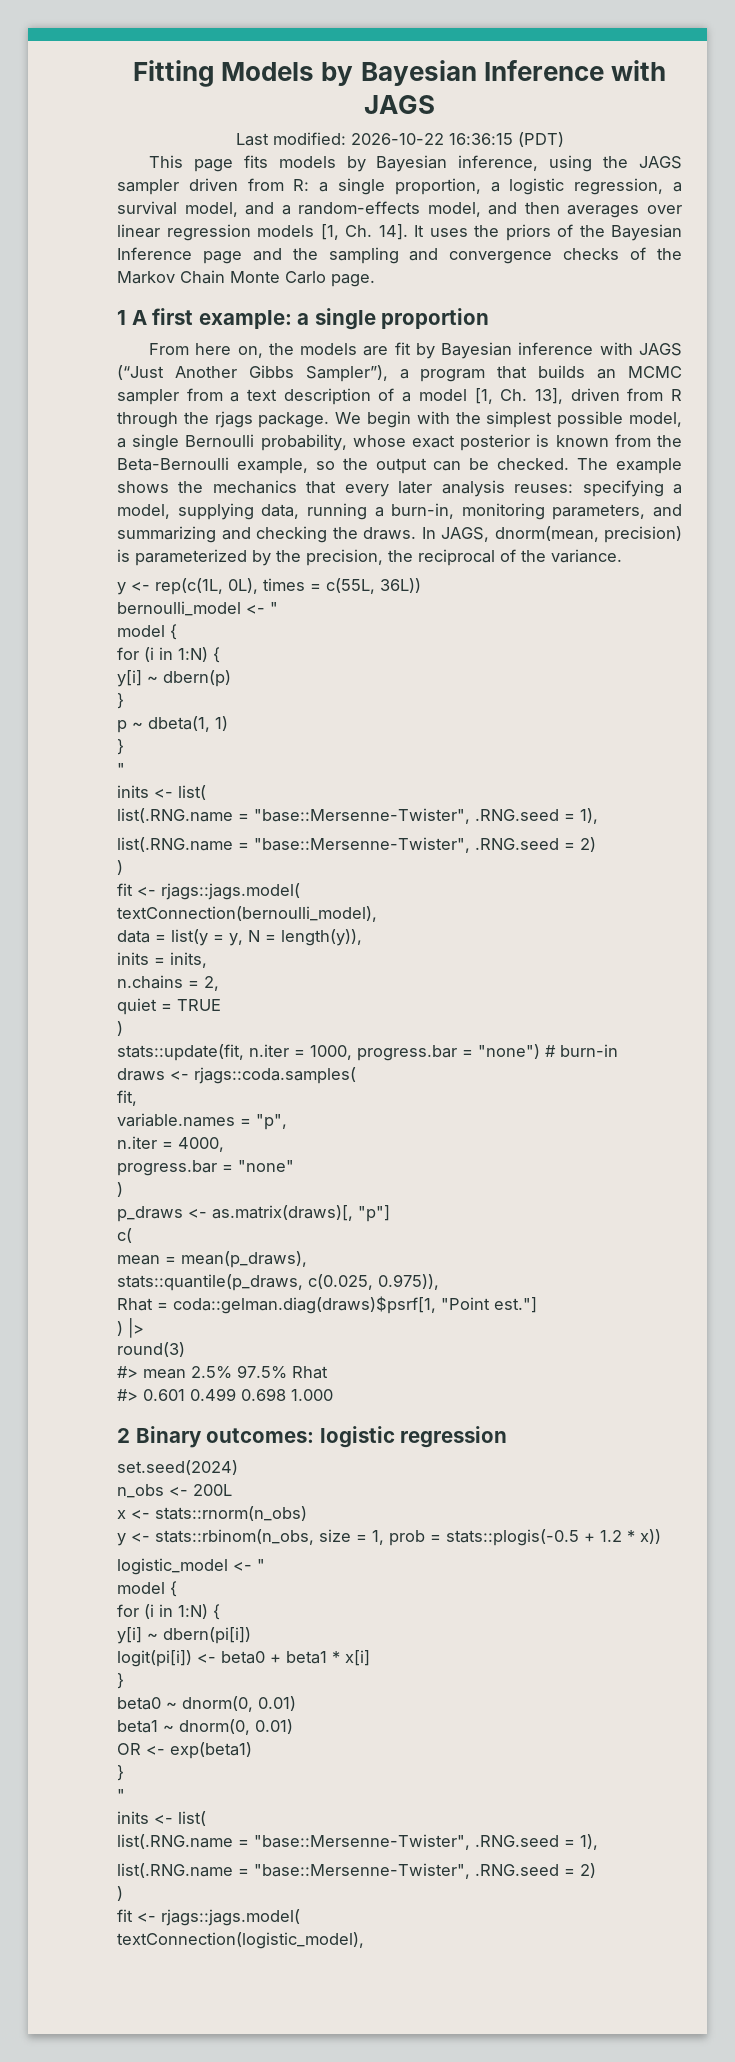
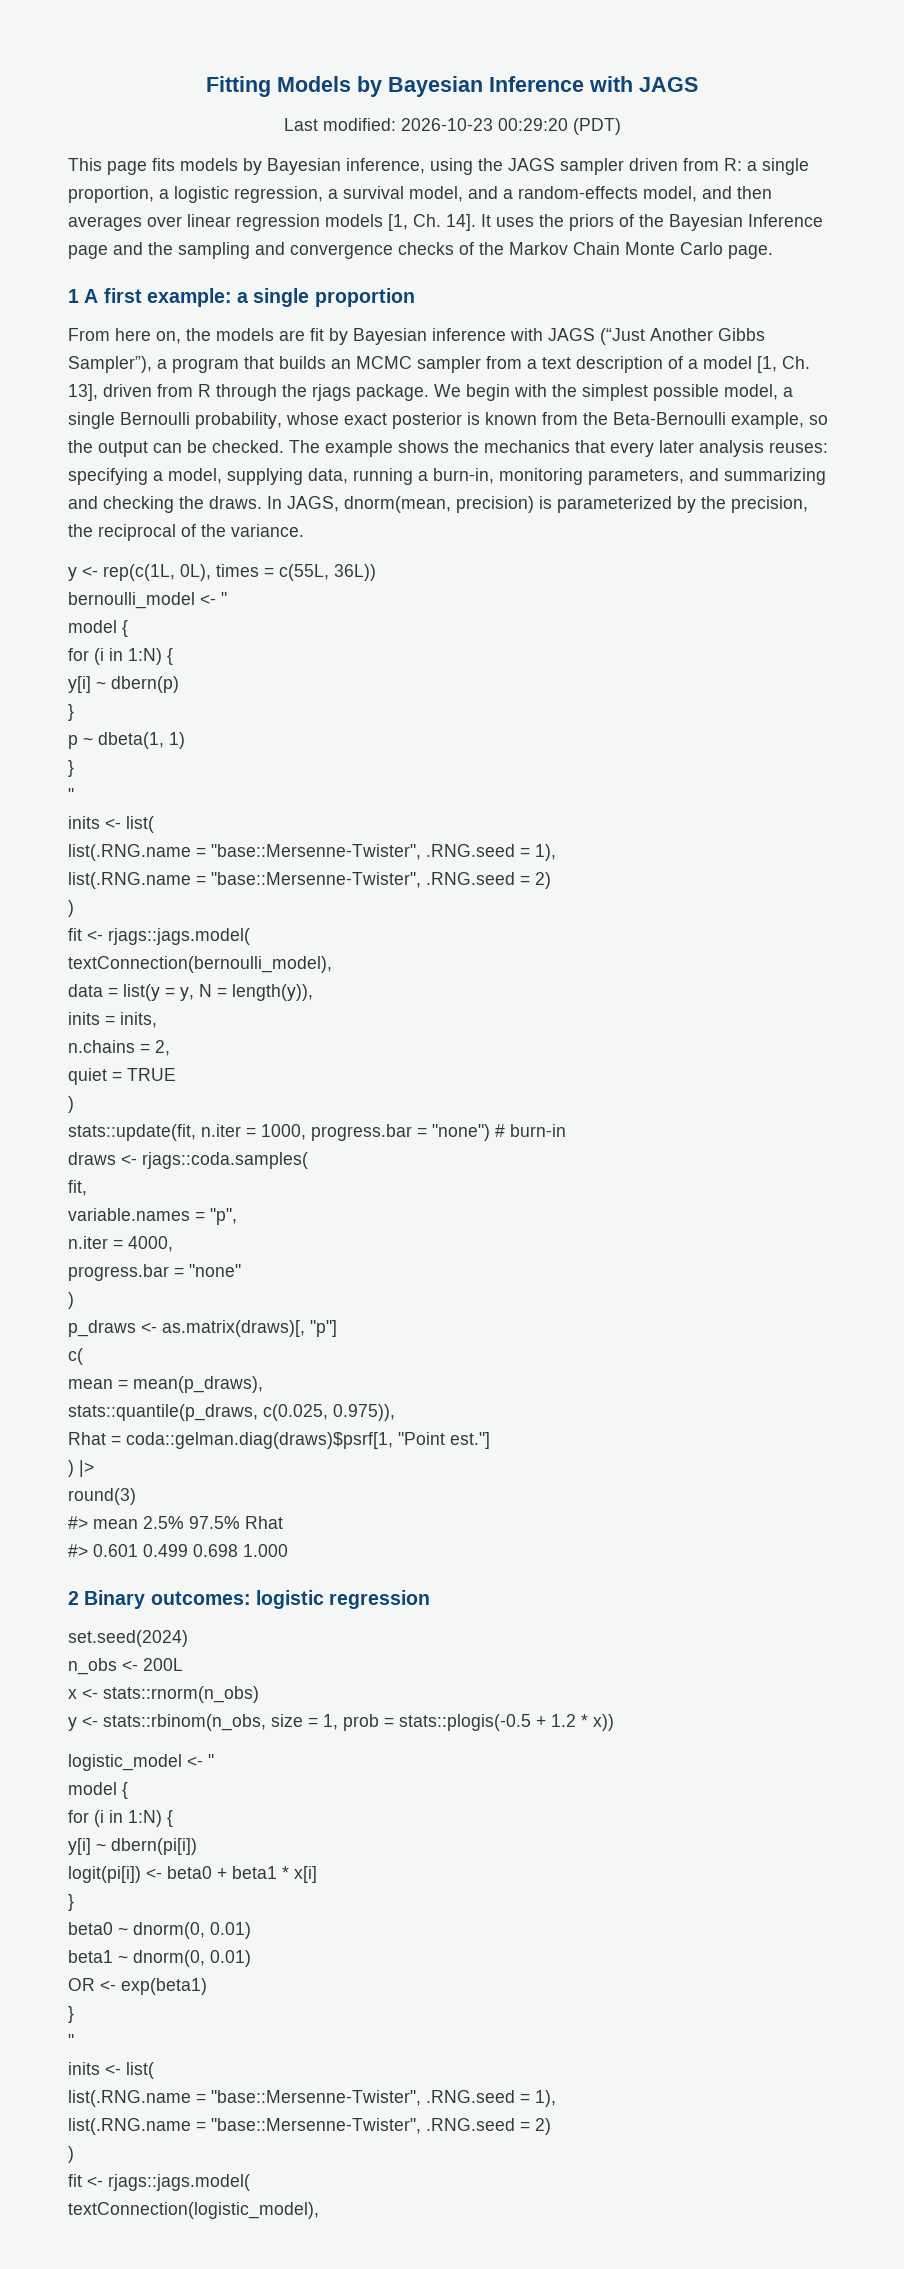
[350,133,513,145] 2026-10-22 16:36:15 -> [400,118,568,131] 2026-10-23 00:29:20

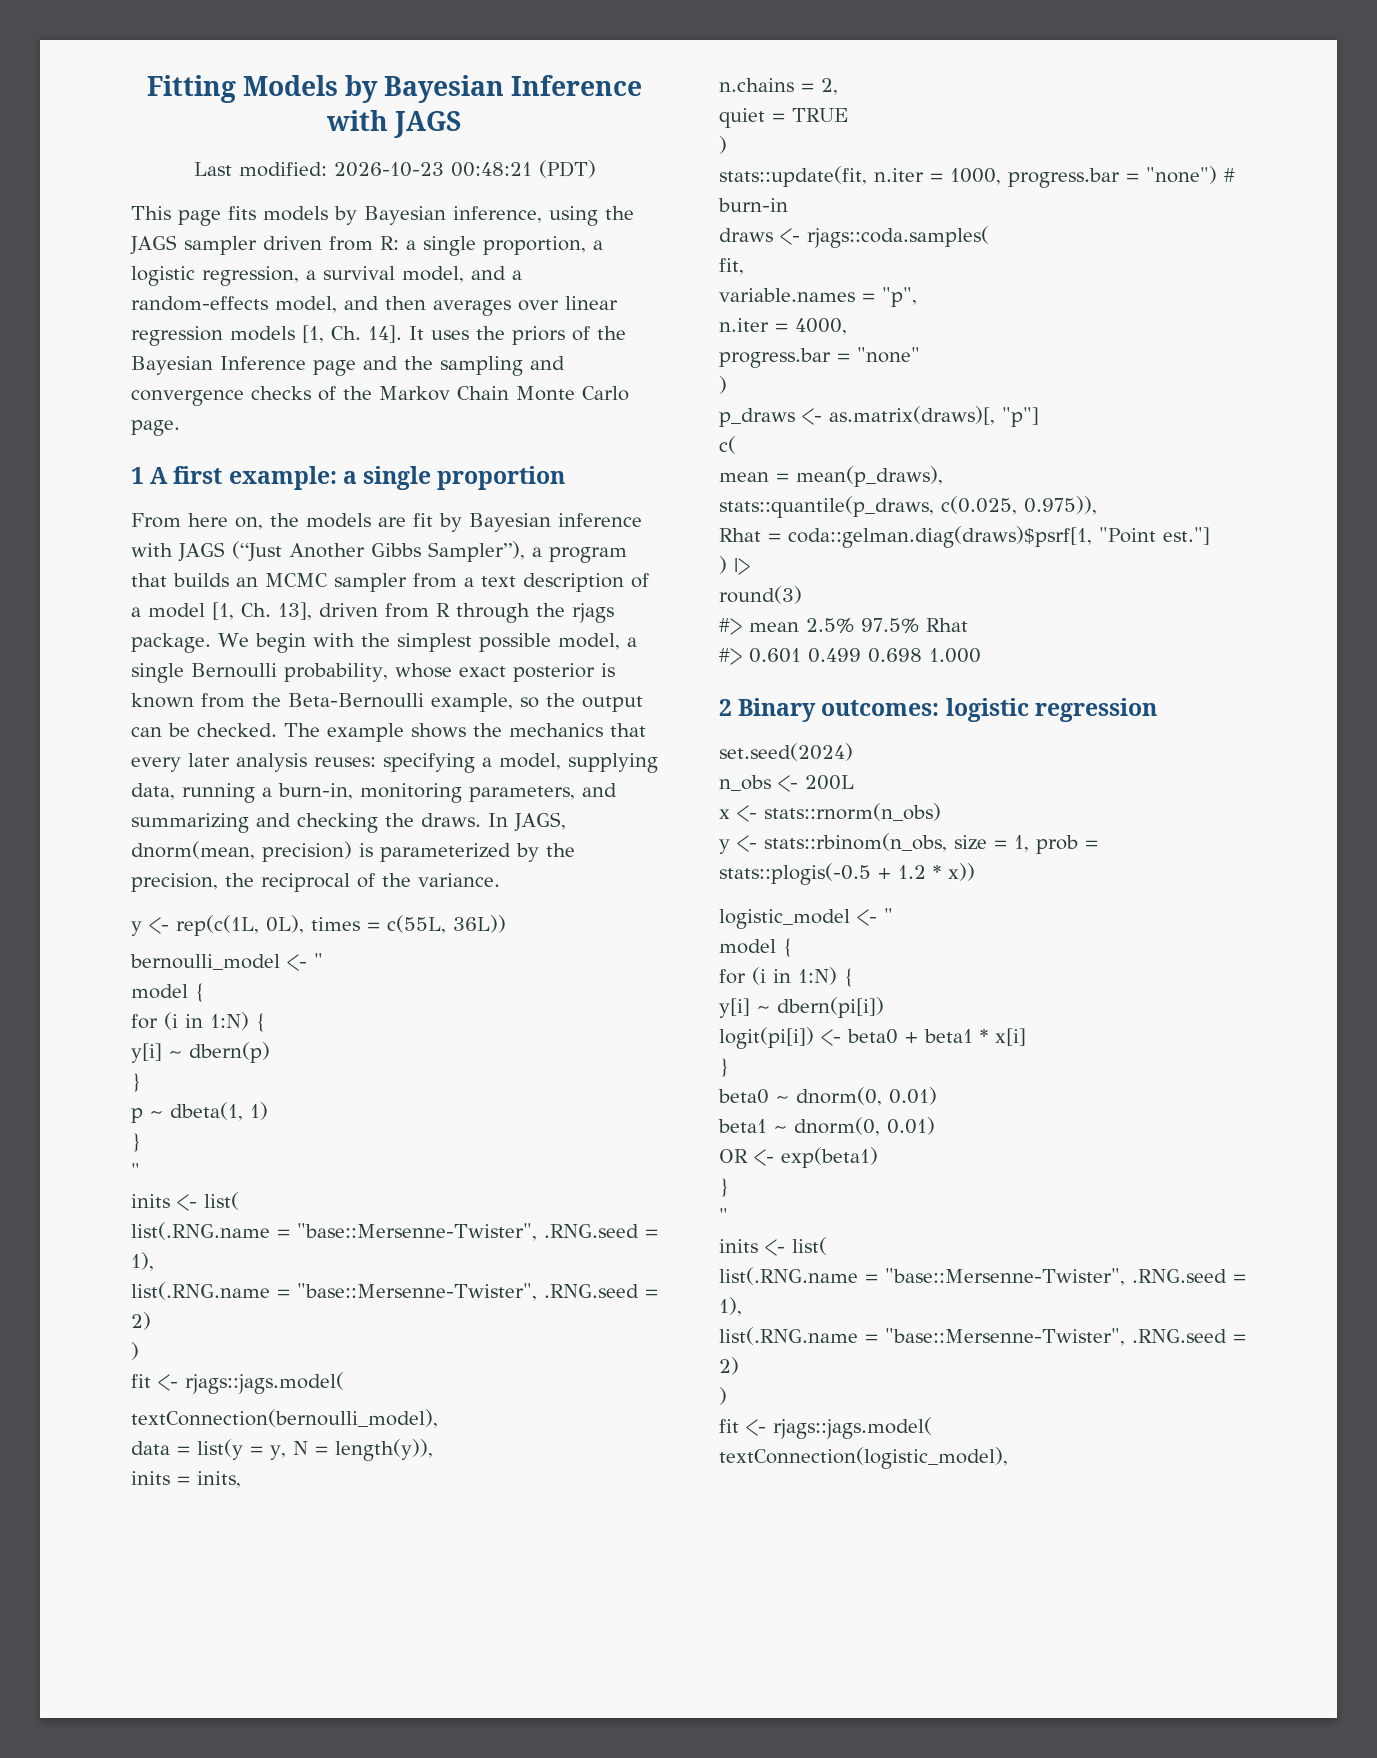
[497,118,568,131] 00:29:20 -> [450,162,532,177] 00:48:21

